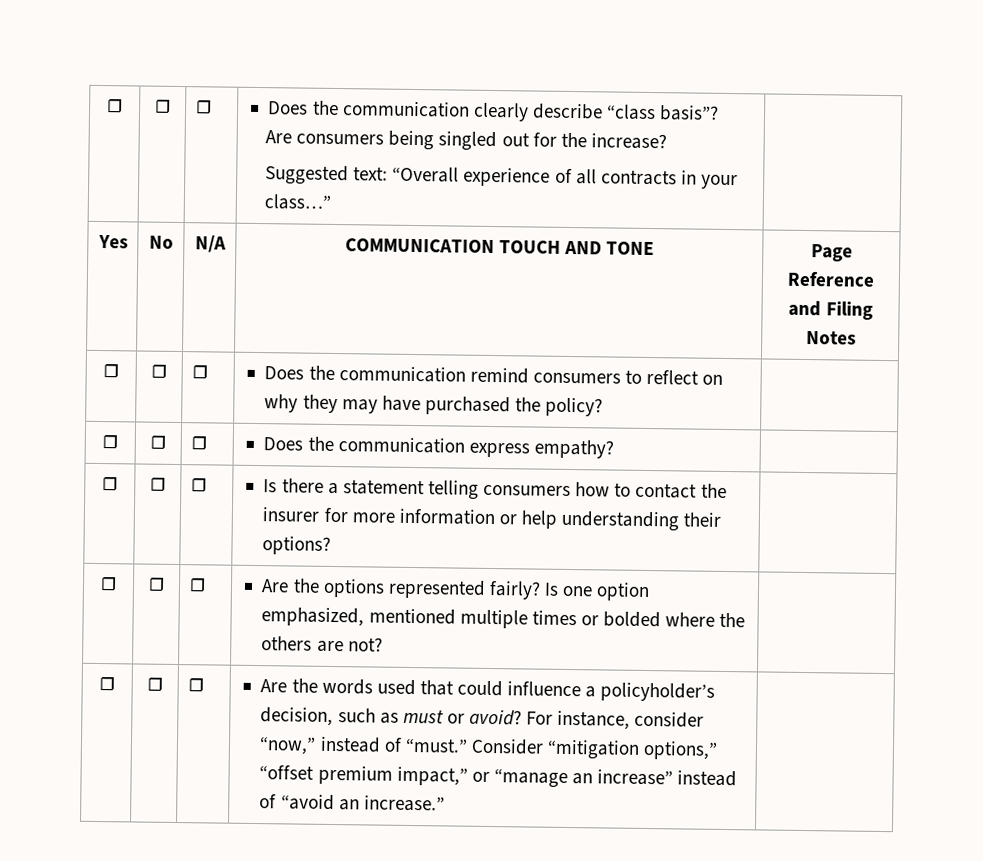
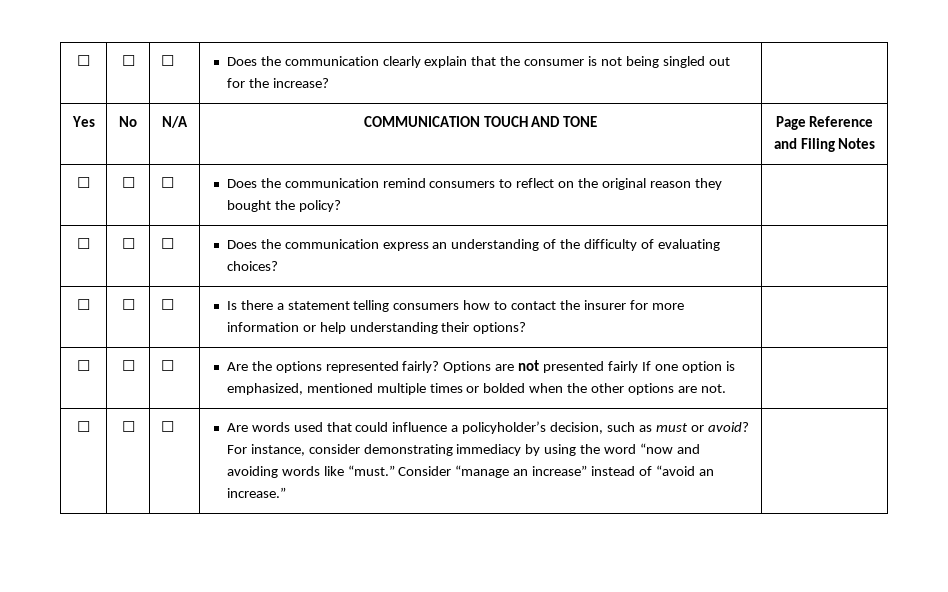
[531,103,720,121] [264,130,385,145] describe “class basis”? // Are consumers -> [424,56,623,68] explain that the consumer is not
[264,165,739,190] [263,194,331,210] // Suggested text: “Overall experience of all contracts in your class…” -> (329, 83) none
[264,394,511,416] why they may have purchased -> [578,178,722,190] [226,200,271,212] the original reason they bought
[533,439,614,459] empathy? -> [432,239,720,251] [226,261,278,271] an understanding of the difficulty of evaluating choices?
[544,582,560,596] Is -> [443,360,651,373] Options are not presented fairly If
(651, 592) none -> [725,361,735,371] is
[665,612,746,628] [261,636,383,653] [99,677,115,691] [147,677,163,691] [187,678,204,692] [260,678,318,693] where the others are not? | // ☐ | ☐ | ☐ | Are the -> [529,383,726,395] [77,421,90,432] [121,421,135,432] [160,421,174,432] [226,423,248,432] when the other options are not. | // ☐ | ☐ | ☐ | Are
[259,736,719,760] [259,765,490,786] “now,” instead of “must.” Consider “mitigation options,” “offset premium impact,” or -> [363,443,700,456] [226,465,452,478] demonstrating immediacy by using the word “now and avoiding words like “must.” Consider

